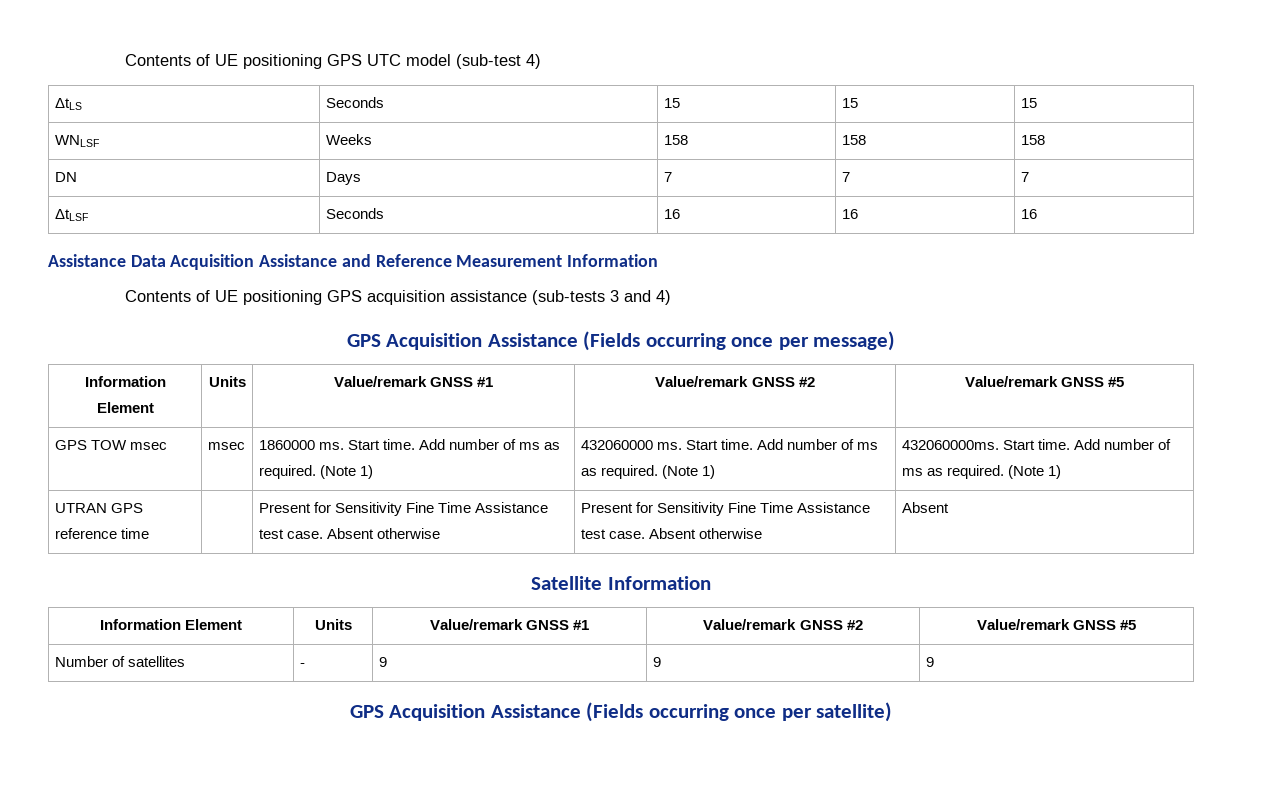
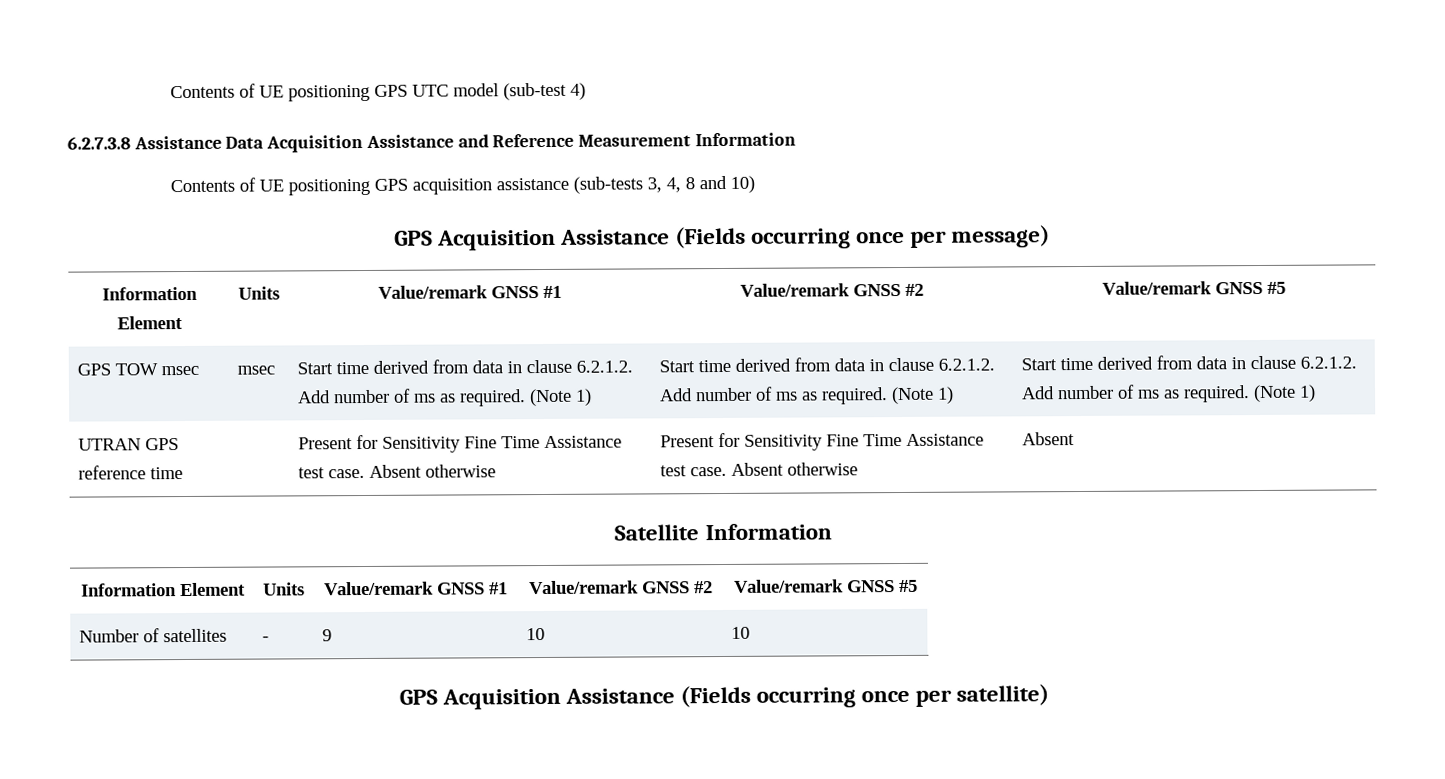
[54,98,82,110] [325,97,384,108] [663,98,680,108] [841,98,858,108] [1020,98,1037,108] [54,135,99,147] [325,134,372,145] [663,135,688,145] [841,135,866,145] [1020,135,1045,145] [54,172,77,182] [325,172,361,185] [663,172,672,182] [841,172,850,182] [1020,172,1029,182] [54,209,88,221] [325,208,384,219] [663,209,680,219] [841,209,858,219] [1020,209,1037,219] // ΔtLS | Seconds | 15 | 15 | 15 // WNLSF | Weeks | 158 | 158 | 158 // DN | Days | 7 | 7 | 7 // ΔtLSF | Seconds | 16 | 16 | 16 // -> [67,136,131,150] // 6.2.7.3.8
[609,290,671,305] 3 and 4) -> [647,175,756,193] 3, 4, 8 and 10)
[258,439,561,450] [258,465,373,479] [580,439,878,450] [580,465,715,479] [901,439,1070,450] 1860000 ms. Start time. Add number of ms as required. (Note 1) | 432060000 ms. Start time. Add number of ms as required. (Note 1) | 432060000ms. Start time. -> [296,359,633,375] [296,388,592,407] [658,357,995,373] [658,386,954,405] [1020,355,1357,371] Start time derived from data in clause 6.2.1.2. Add number of ms as required. (Note 1) | Start time derived from data in clause 6.2.1.2. Add number of ms as required. (Note 1) | Start time derived from data in clause 6.2.1.2.
[652,657,661,667] [925,657,934,667] 9 | 9 -> [525,627,545,641] [730,626,750,639] 10 | 10

